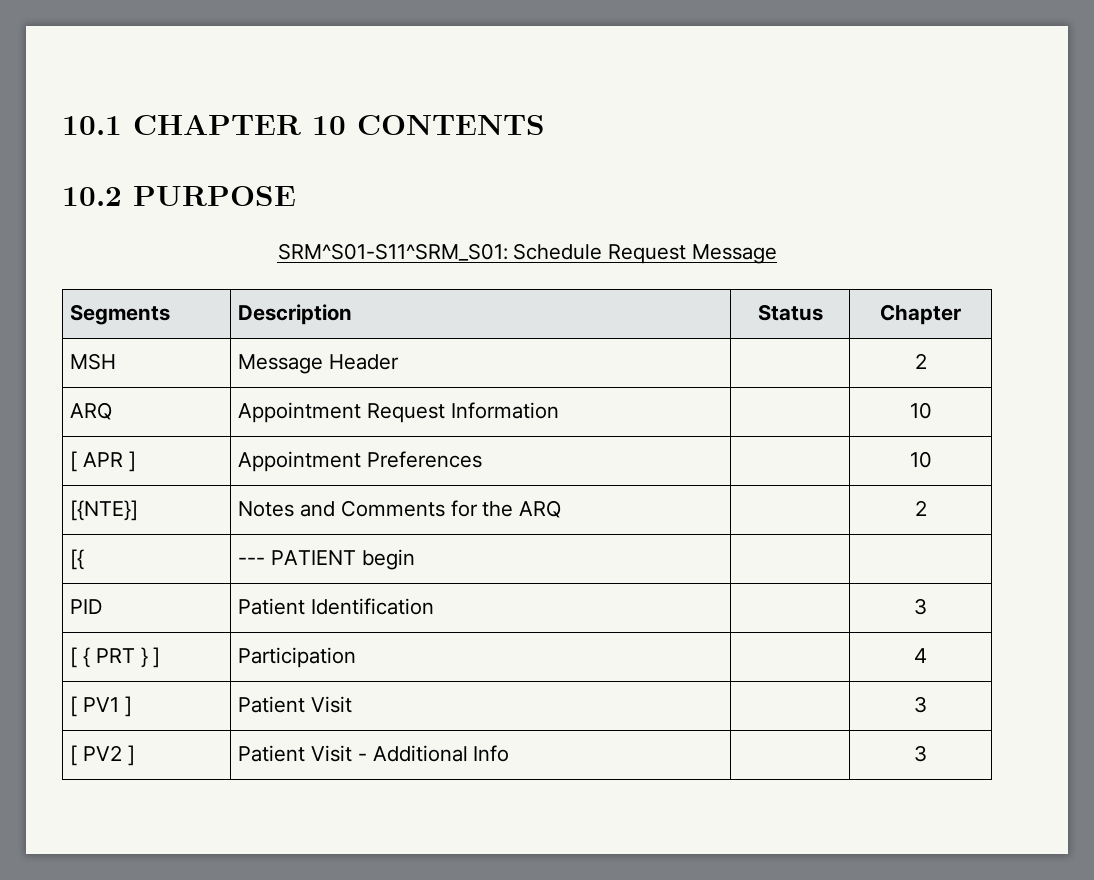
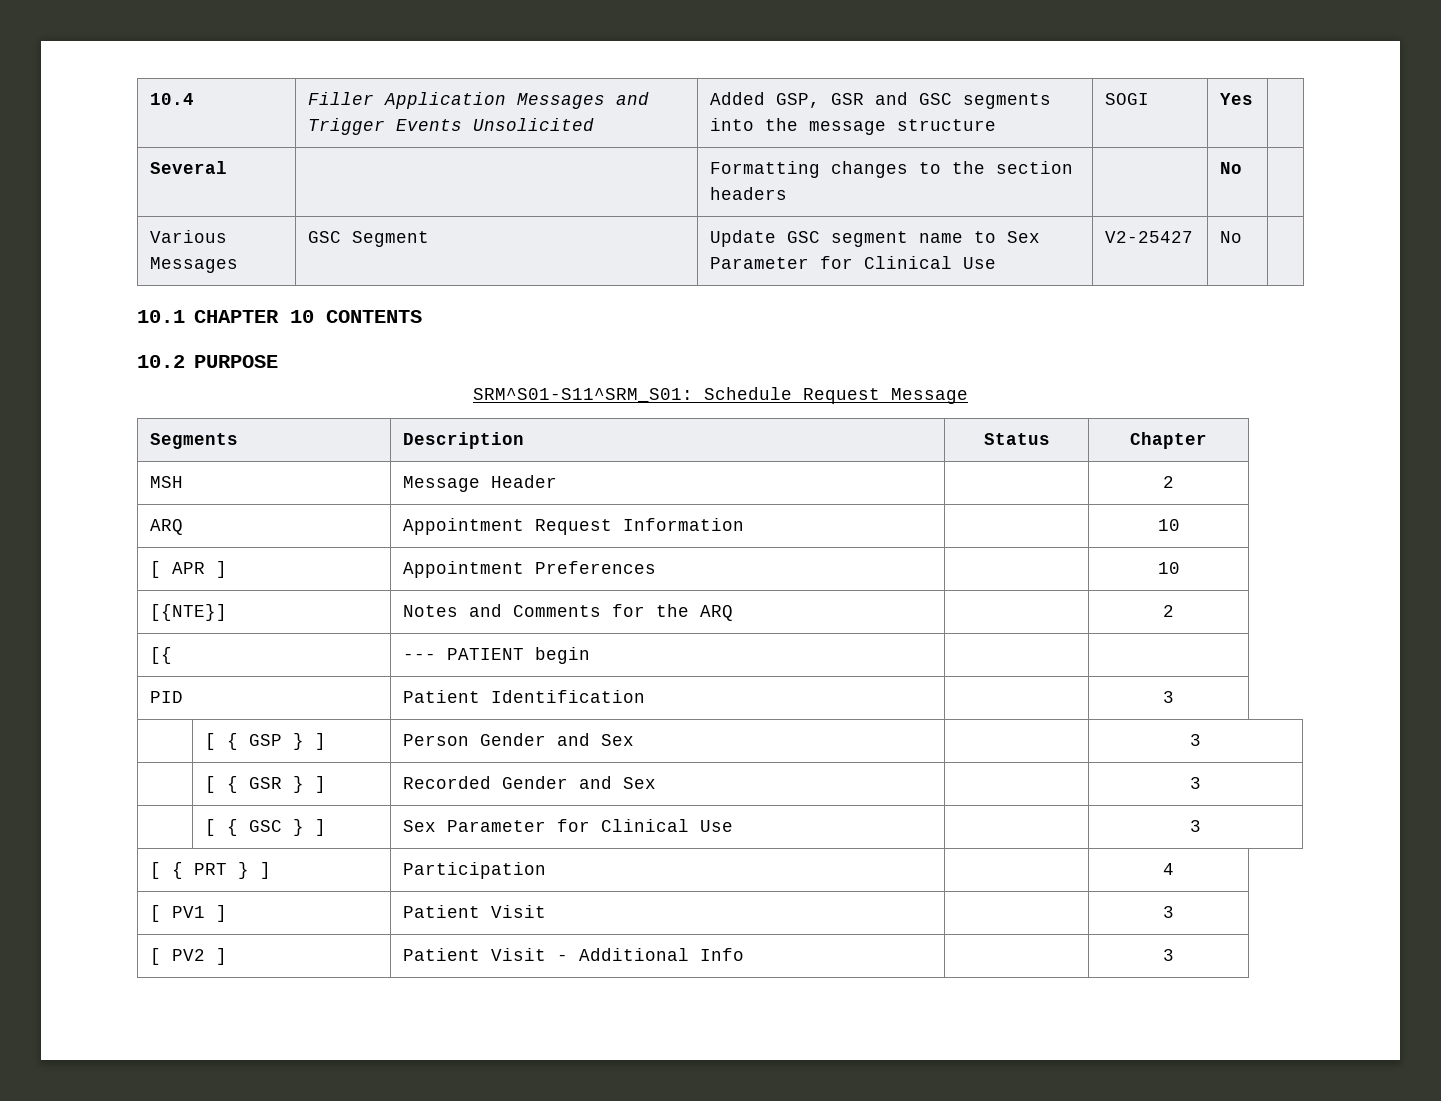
(62, 125) none -> [150,93,195,105] [308,92,650,109] [308,118,595,135] [710,92,1052,109] [710,118,997,135] [1105,93,1150,105] [1220,93,1254,105] [150,161,228,174] [710,161,1074,178] [710,187,788,200] [1220,162,1243,174] [150,230,228,243] [150,257,239,273] [308,231,430,247] [710,230,1041,247] [710,256,997,269] [1105,231,1194,243] [1220,231,1243,243] 10.4 | Filler Application Messages and Trigger Events Unsolicited | Added GSP, GSR and GSC segments into the message structure | SOGI | Yes | // Several | | Formatting changes to the section headers | | No | // Various Messages | GSC Segment | Update GSC segment name to Sex Parameter for Clinical Use | V2-25427 | No | //
(927, 606) none -> [205,733,327,750] [403,733,635,746] [1190,734,1201,746] [205,776,327,793] [403,776,657,789] [1190,777,1201,789] [205,819,327,836] [403,819,734,832] [1190,820,1201,832] // | [ { GSP } ] | Person Gender and Sex | | 3 // | [ { GSR } ] | Recorded Gender and Sex | | 3 // | [ { GSC } ] | Sex Parameter for Clinical Use | | 3

